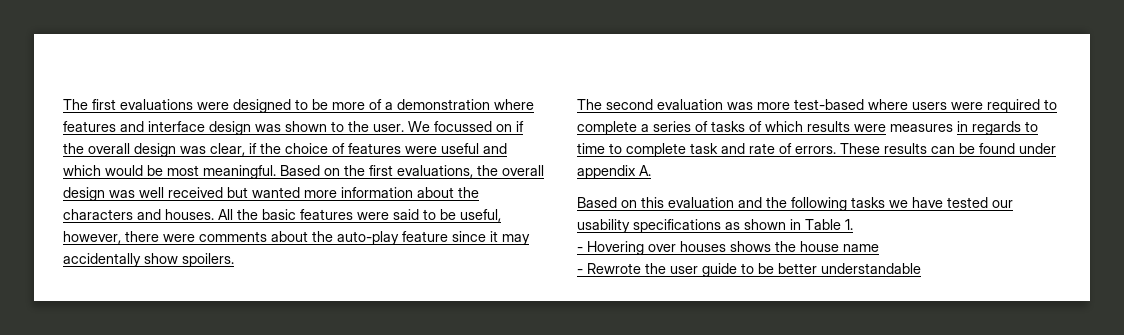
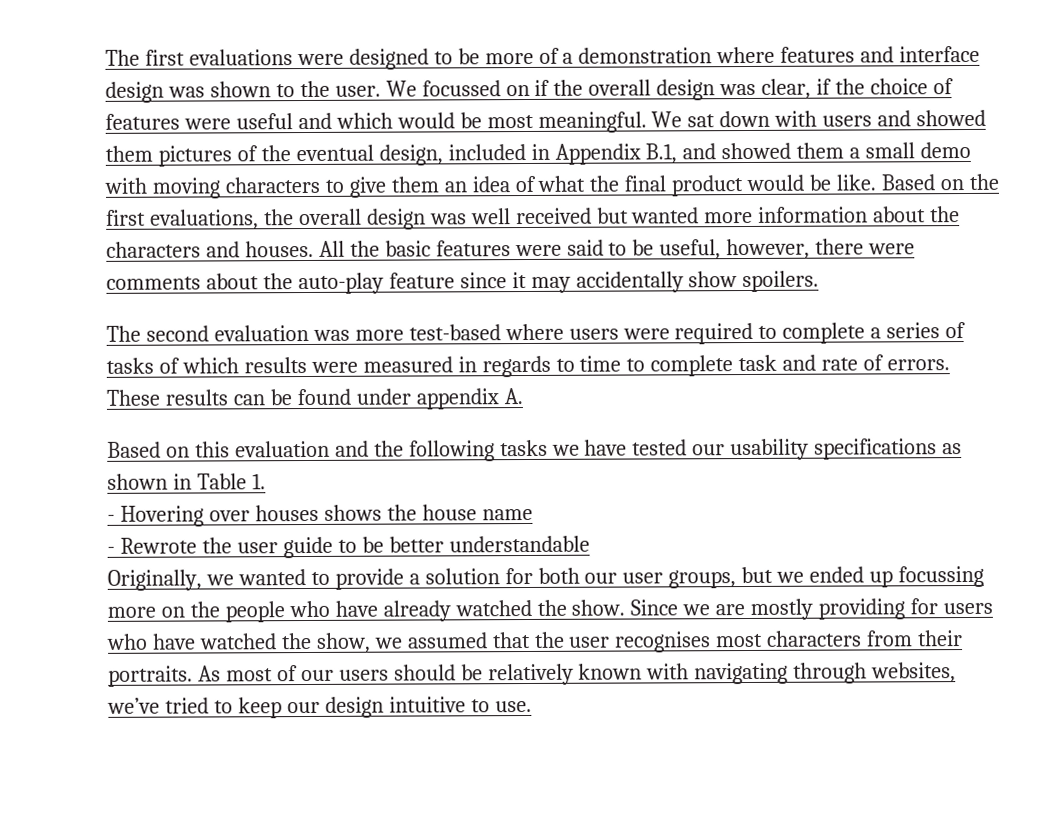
(276, 172) none -> [651,109,987,128] [105,141,972,167] [104,174,877,199] We sat down with users and showed them pictures of the eventual design, included in Appendix B.1, and showed them a small demo with moving characters to give them an idea of what the final product would be like.
[890,124,953,132] measures -> [362,356,453,373] measured
(921, 268) none -> [107,565,985,591] [107,598,994,623] [106,630,964,653] [108,662,957,687] [107,696,532,719] // Originally, we wanted to provide a solution for both our user groups, but we ended up focussing more on the people who have already watched the show. Since we are mostly providing for users who have watched the show, we assumed that the user recognises most characters from their portraits. As most of our users should be relatively known with navigating through websites, we’ve tried to keep our design intuitive to use.

